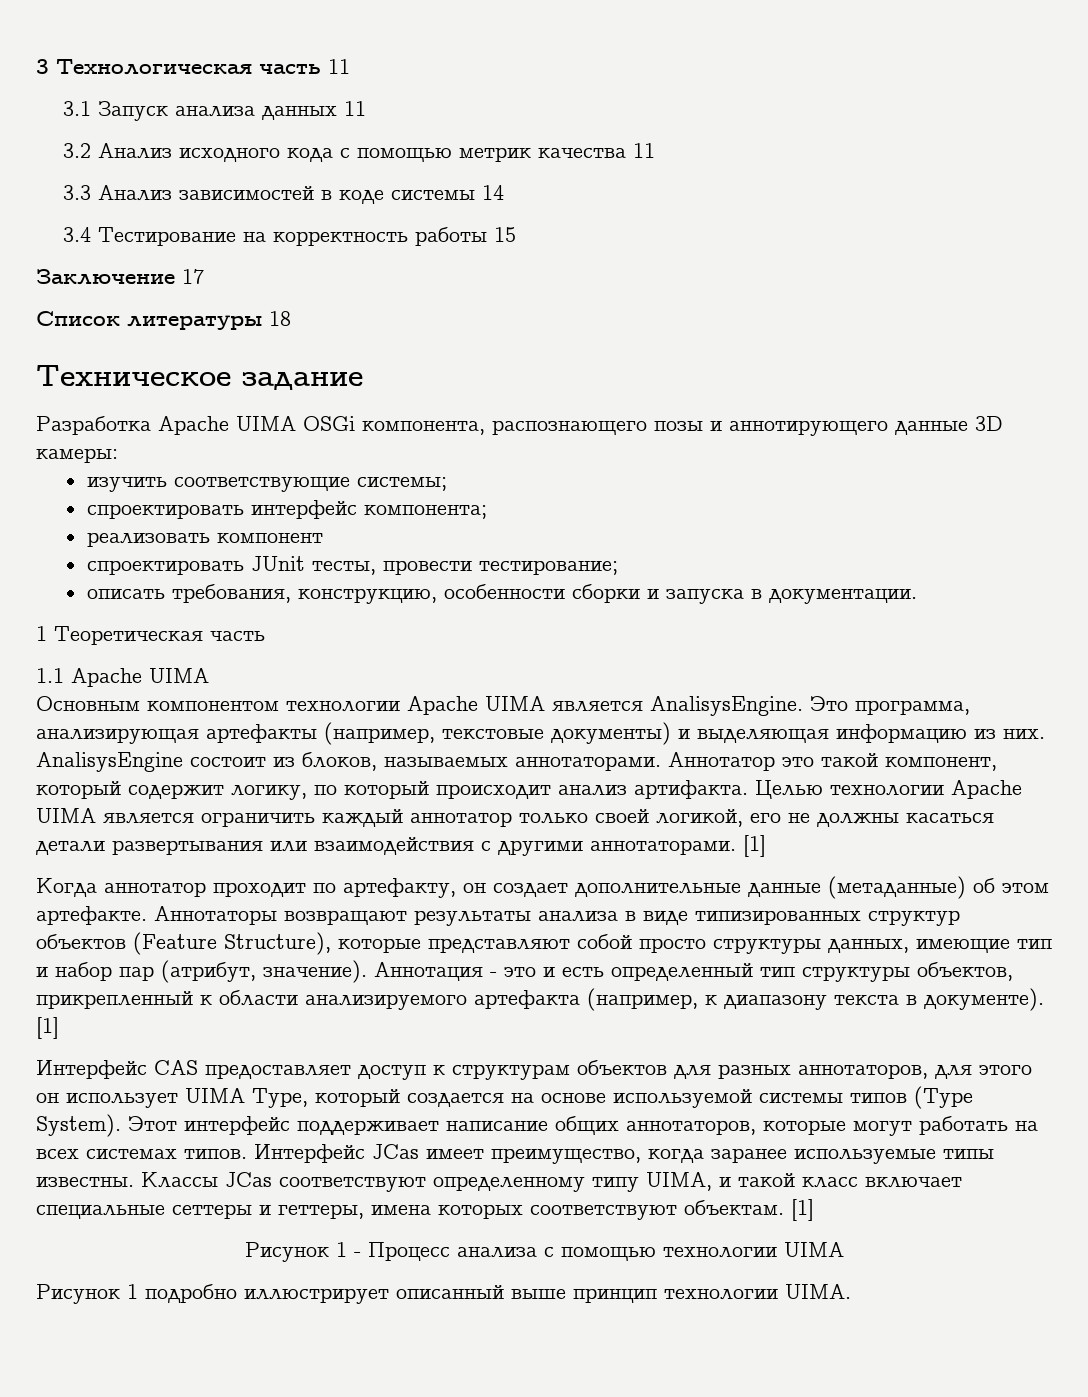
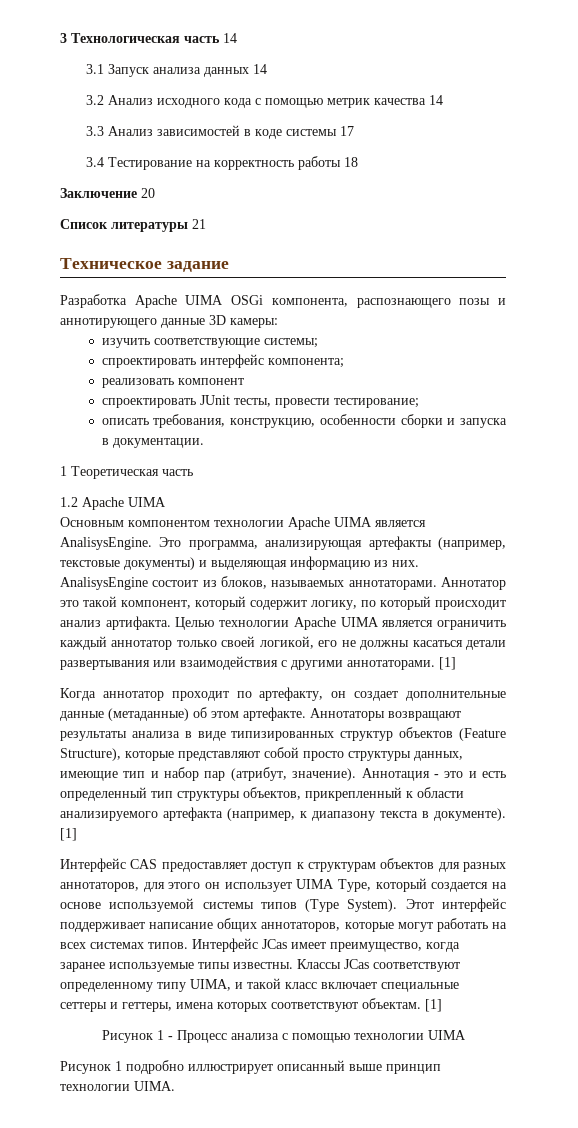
[328,59,350,74] 11 -> [223,33,237,43] 14
[344,101,367,116] 11 -> [253,64,268,74] 14
[633,143,656,158] 11 -> [429,95,444,105] 14
[482,185,505,200] 14 -> [340,126,355,136] 17
[494,227,517,242] 15 -> [344,157,359,167] 18
[182,269,204,284] 17 -> [141,188,155,198] 20
[269,311,291,326] 18 -> [192,219,206,229] 21
[36,668,64,683] 1.1 -> [60,497,78,507] 1.2

